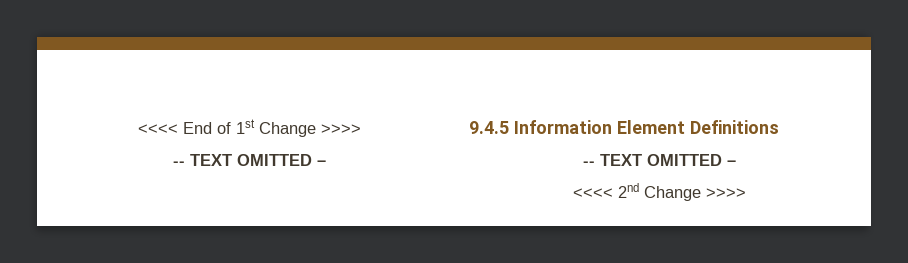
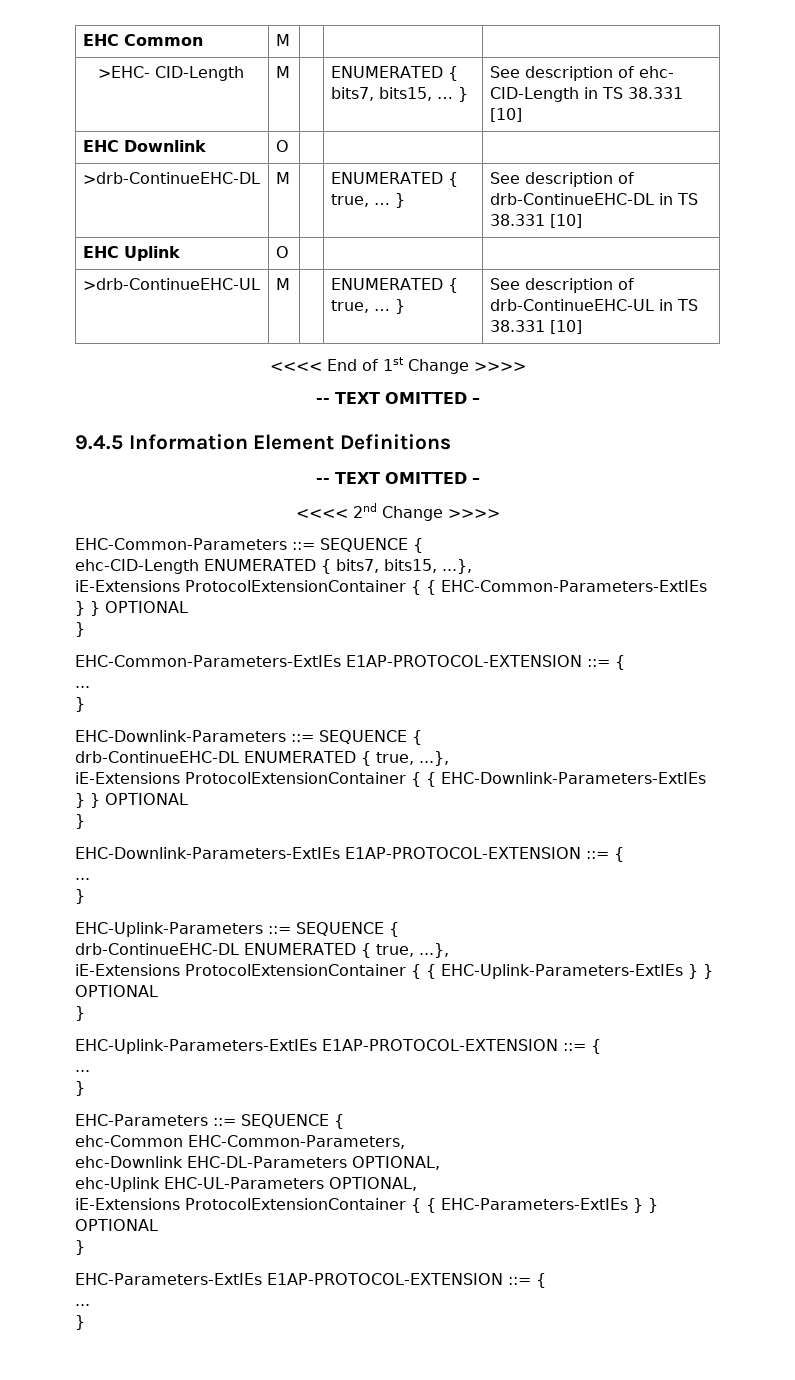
(137, 129) none -> [82,34,203,46] [275,34,290,46] [98,66,245,81] [275,66,290,78] [330,66,458,81] [330,87,468,102] [489,66,674,81] [489,87,683,102] [489,108,522,122] [82,140,206,152] [275,140,289,152] [82,172,260,184] [275,172,290,184] [330,172,458,187] [330,193,405,208] [489,172,634,187] [489,193,698,205] [489,214,582,228] [82,246,180,261] [275,246,289,258] [82,278,260,290] [275,278,290,290] [330,278,458,293] [330,299,405,314] [489,278,634,293] [489,299,698,311] [489,320,582,334] EHC Common | M | | | // >EHC- CID-Length | M | | ENUMERATED { bits7, bits15, … } | See description of ehc- CID-Length in TS 38.331 [10] // EHC Downlink | O | | | // >drb-ContinueEHC-DL | M | | ENUMERATED { true, … } | See description of drb-ContinueEHC-DL in TS 38.331 [10] // EHC Uplink | O | | | // >drb-ContinueEHC-UL | M | | ENUMERATED { true, … } | See description of drb-ContinueEHC-UL in TS 38.331 [10] //
(746, 193) none -> [75,538,423,553] [75,559,472,574] [75,580,707,595] [75,601,188,616] [75,622,85,637] [75,655,625,670] [75,686,90,688] [75,697,85,712] [75,730,422,745] [75,751,449,766] [75,772,706,787] [75,793,188,808] [75,814,85,829] [75,847,624,862] [75,878,90,880] [75,889,85,904] [75,922,399,937] [75,943,449,958] [75,964,713,979] [75,985,158,997] [75,1006,85,1021] [75,1039,601,1054] [75,1070,90,1072] [75,1081,85,1096] [75,1114,344,1129] [75,1135,405,1149] [75,1156,440,1170] [75,1177,417,1192] [75,1198,658,1213] [75,1219,158,1231] [75,1240,85,1255] [75,1273,546,1288] [75,1304,90,1306] [75,1315,85,1330] // EHC-Common-Parameters ::= SEQUENCE { // ehc-CID-Length ENUMERATED { bits7, bits15, ...}, // iE-Extensions ProtocolExtensionContainer { { EHC-Common-Parameters-ExtIEs } } OPTIONAL // } // EHC-Common-Parameters-ExtIEs E1AP-PROTOCOL-EXTENSION ::= { // ... // } // EHC-Downlink-Parameters ::= SEQUENCE { // drb-ContinueEHC-DL ENUMERATED { true, ...}, // iE-Extensions ProtocolExtensionContainer { { EHC-Downlink-Parameters-ExtIEs } } OPTIONAL // } // EHC-Downlink-Parameters-ExtIEs E1AP-PROTOCOL-EXTENSION ::= { // ... // } // EHC-Uplink-Parameters ::= SEQUENCE { // drb-ContinueEHC-DL ENUMERATED { true, ...}, // iE-Extensions ProtocolExtensionContainer { { EHC-Uplink-Parameters-ExtIEs } } OPTIONAL // } // EHC-Uplink-Parameters-ExtIEs E1AP-PROTOCOL-EXTENSION ::= { // ... // } // EHC-Parameters ::= SEQUENCE { // ehc-Common EHC-Common-Parameters, // ehc-Downlink EHC-DL-Parameters OPTIONAL, // ehc-Uplink EHC-UL-Parameters OPTIONAL, // iE-Extensions ProtocolExtensionContainer { { EHC-Parameters-ExtIEs } } OPTIONAL // } // EHC-Parameters-ExtIEs E1AP-PROTOCOL-EXTENSION ::= { // ... // }

